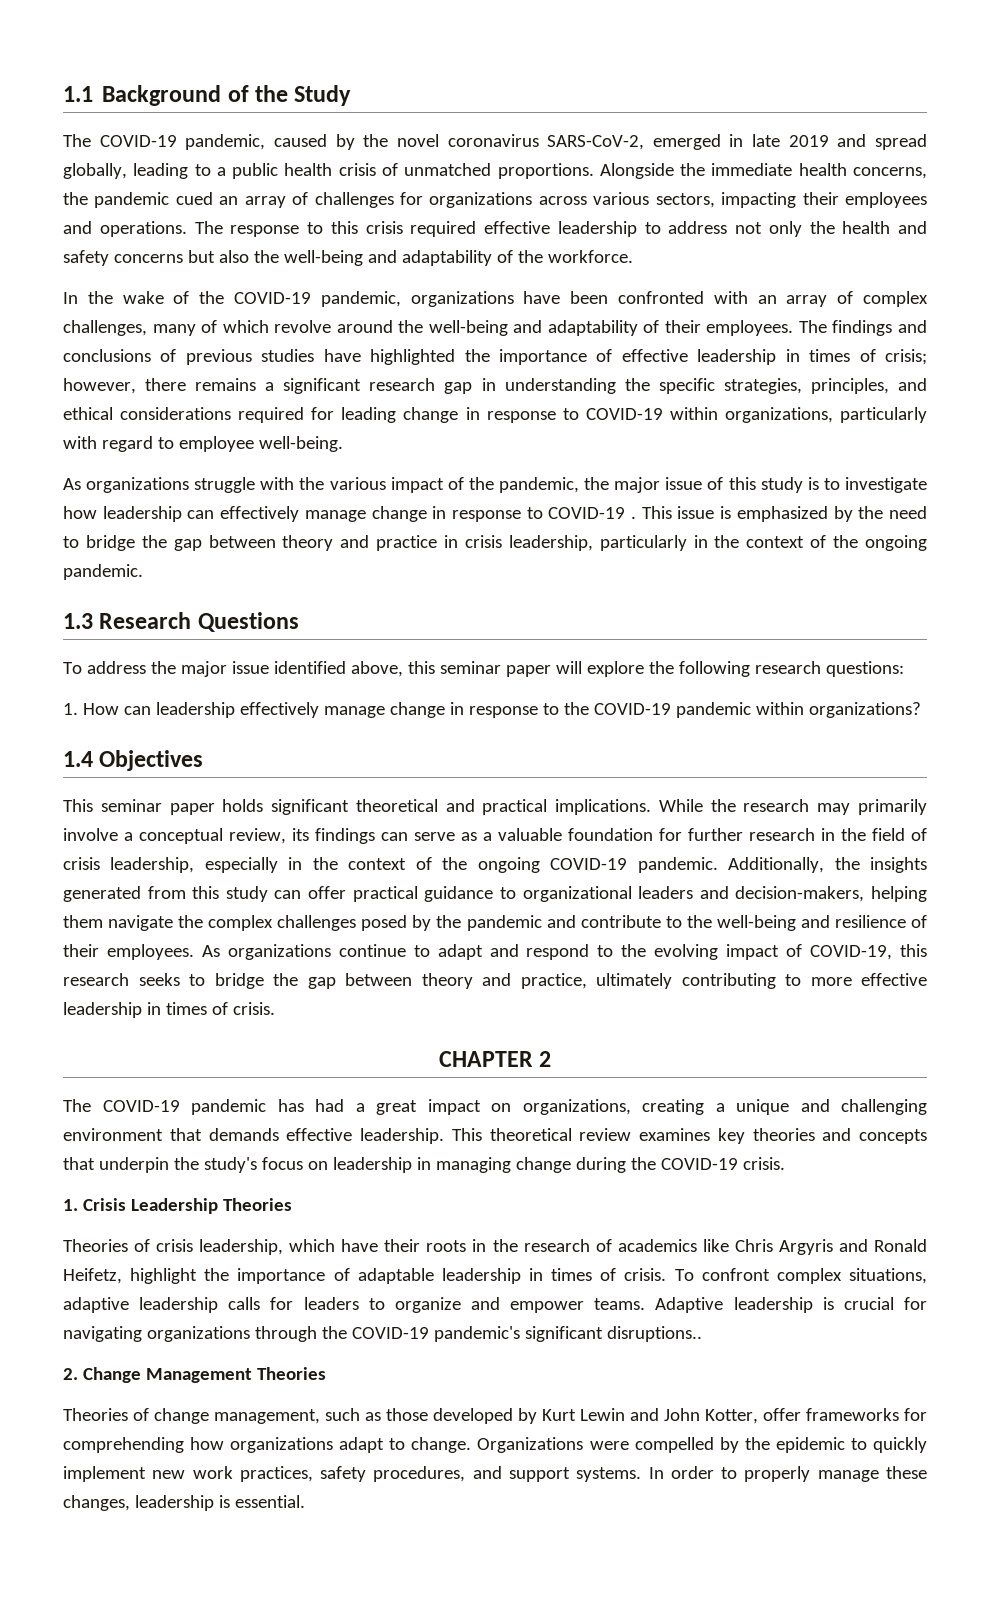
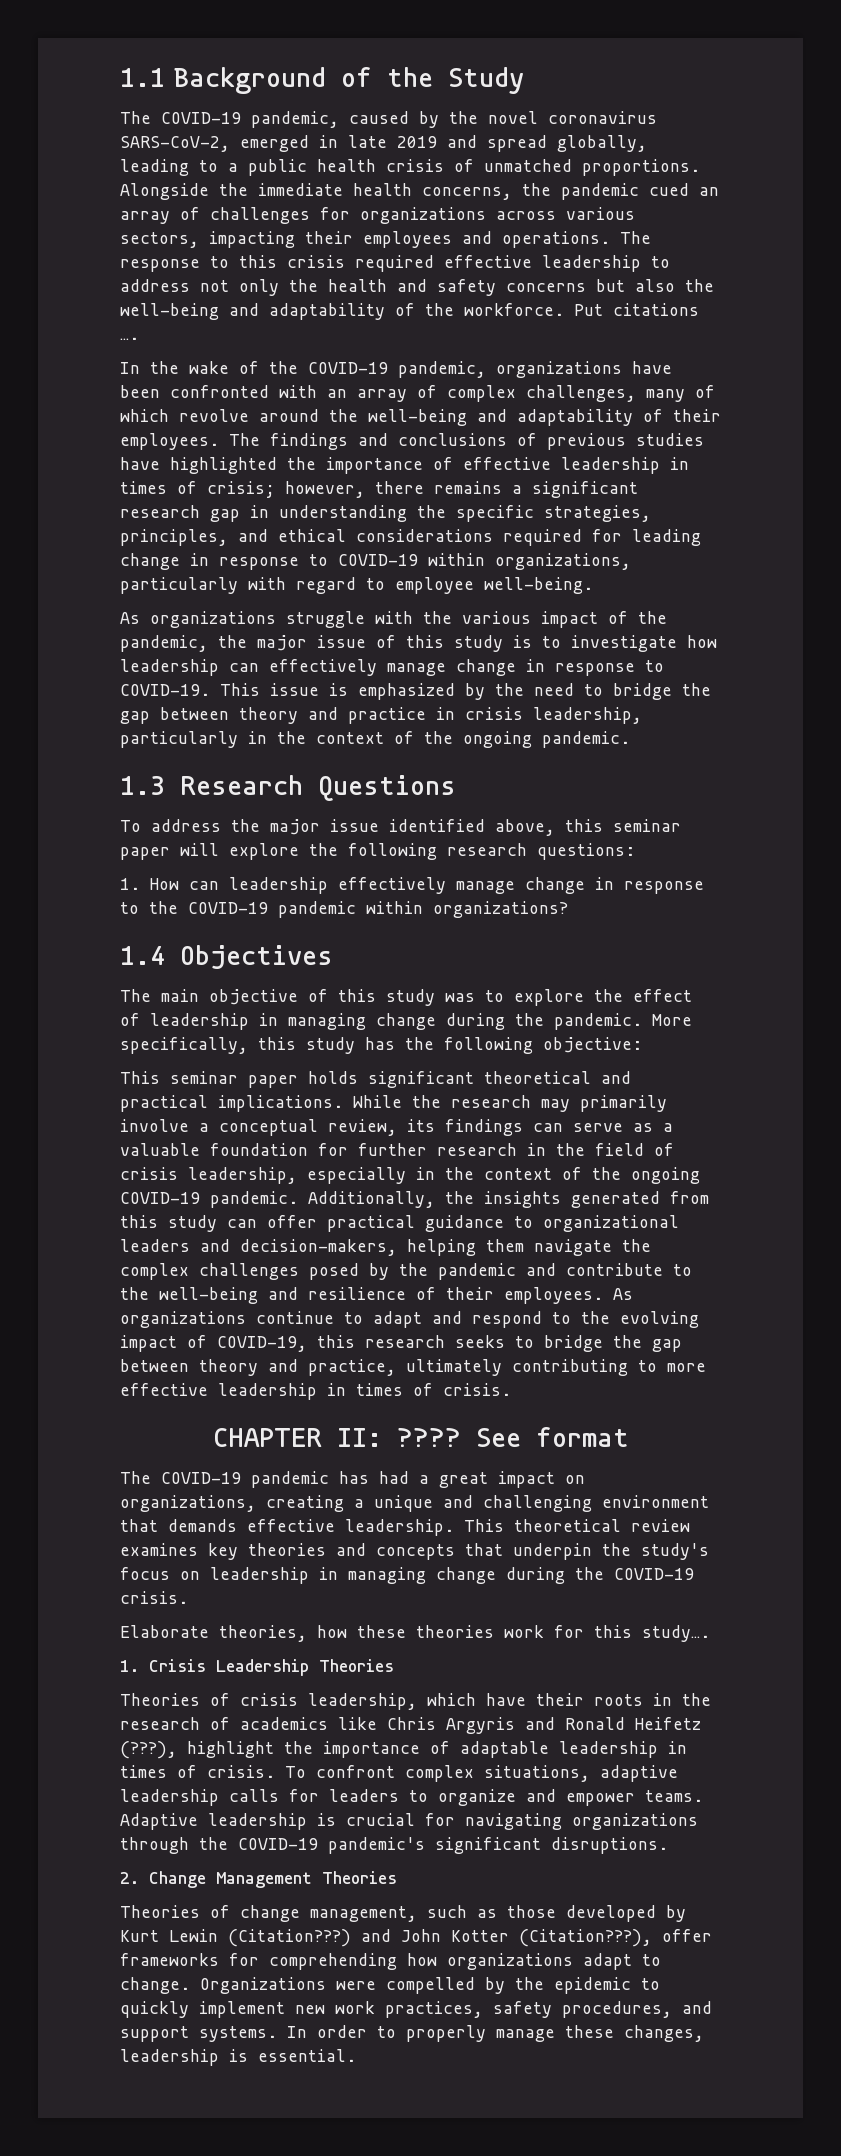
(633, 256) none -> [574,303,699,316] [120,337,139,340] Put citations ….
[548,507,637,519] COVID-19 . -> [120,684,210,696] COVID-19.
(204, 760) none -> [120,989,692,1006] [120,1013,692,1030] [120,1037,642,1054] // The main objective of this study was to explore the effect of leadership in managing change during the pandemic. More specifically, this study has the following objective:
[539,1051,552,1067] 2 -> [336,1427,629,1447] II: ???? See format
(785, 1163) none -> [120,1625,710,1642] // Elaborate theories, how these theories work for this study….
[63,1268,122,1284] Heifetz, -> [635,1717,701,1730] [120,1741,177,1759] Heifetz (???),
[606,1326,702,1342] disruptions.. -> [551,1837,668,1854] disruptions.
(625, 1414) none -> [228,1929,351,1947] (Citation???)
[705,1409,758,1424] Kotter, -> [451,1929,652,1947] Kotter (Citation???),

